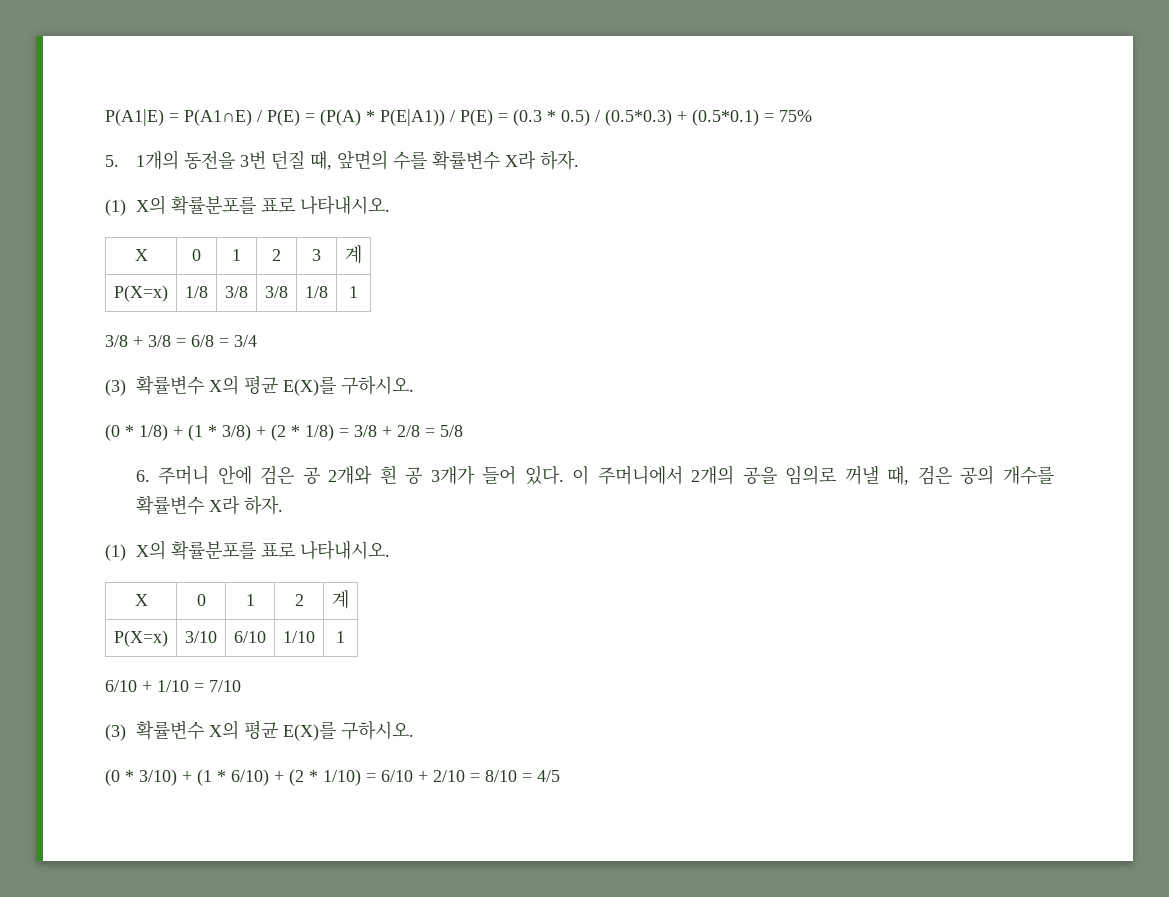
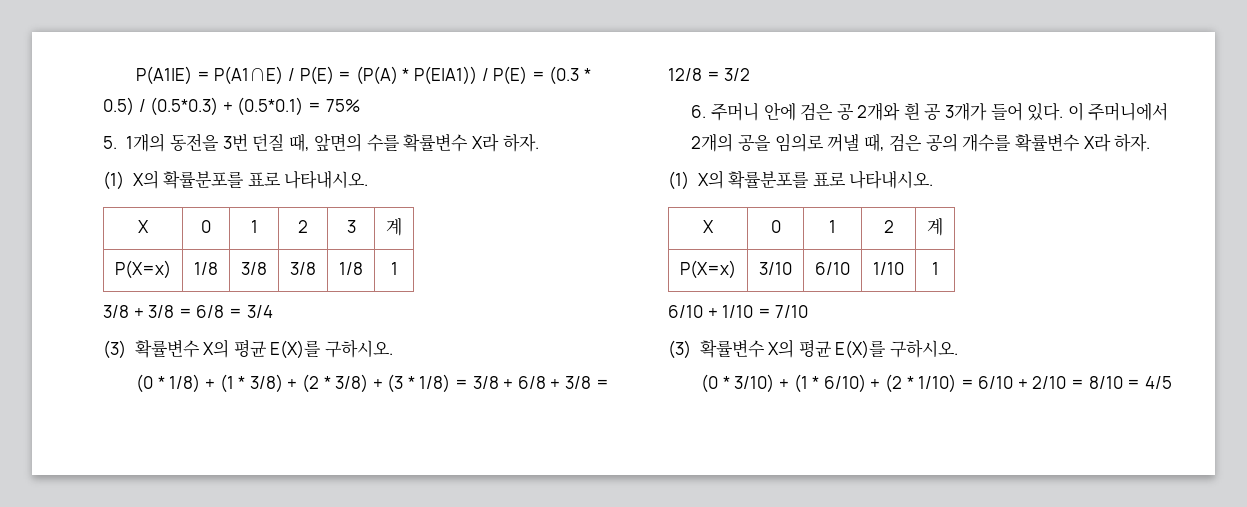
[305,424,463,441] 1/8) = 3/8 + 2/8 = 5/8 -> [335,374,609,393] [668,68,751,81] 3/8) + (3 * 1/8) = 3/8 + 6/8 + 3/8 = 12/8 = 3/2

